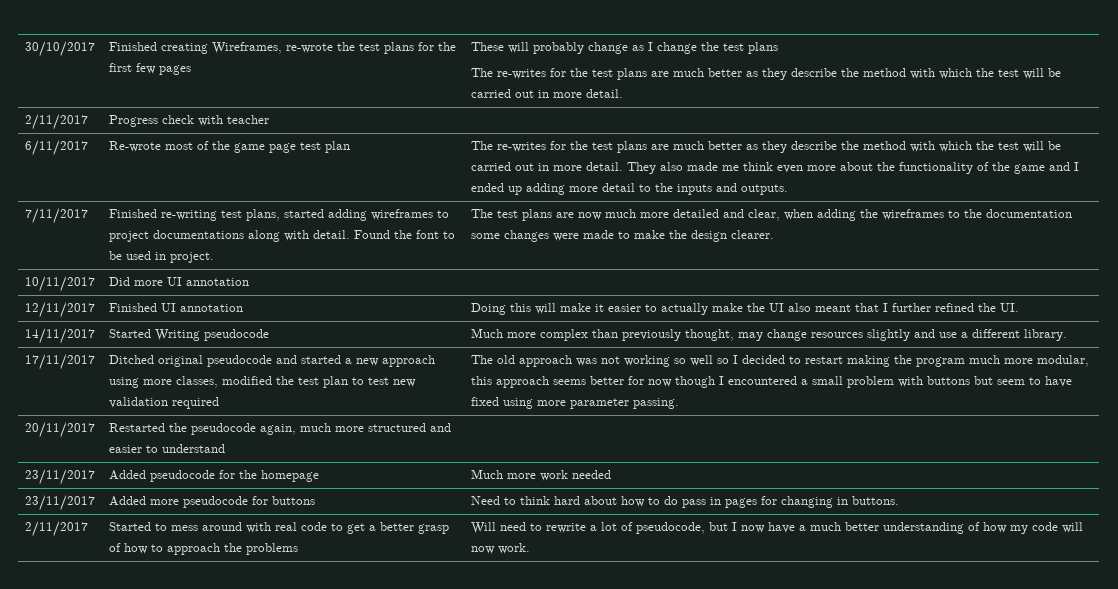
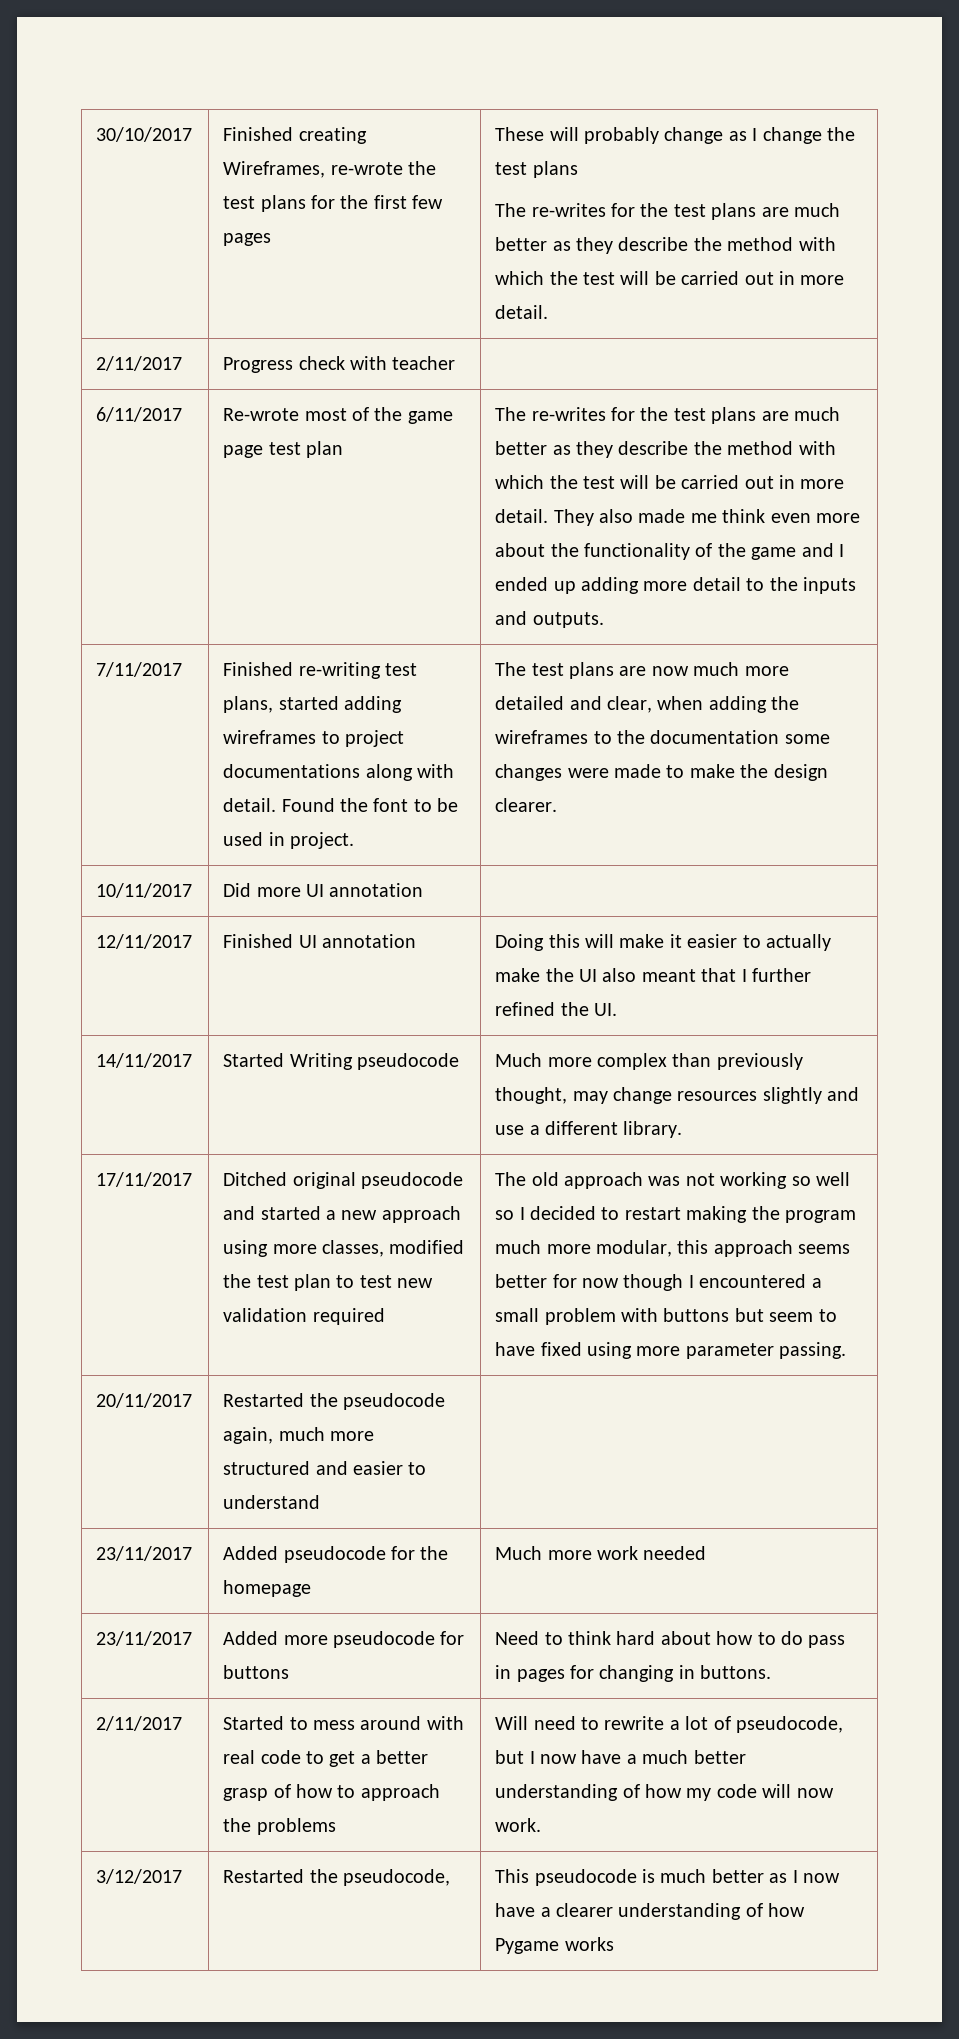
(530, 548) none -> [96,1869,183,1884] [223,1869,450,1886] [495,1869,840,1886] [495,1903,806,1920] [495,1937,614,1954] // 3/12/2017 | Restarted the pseudocode, | This pseudocode is much better as I now have a clearer understanding of how Pygame works

